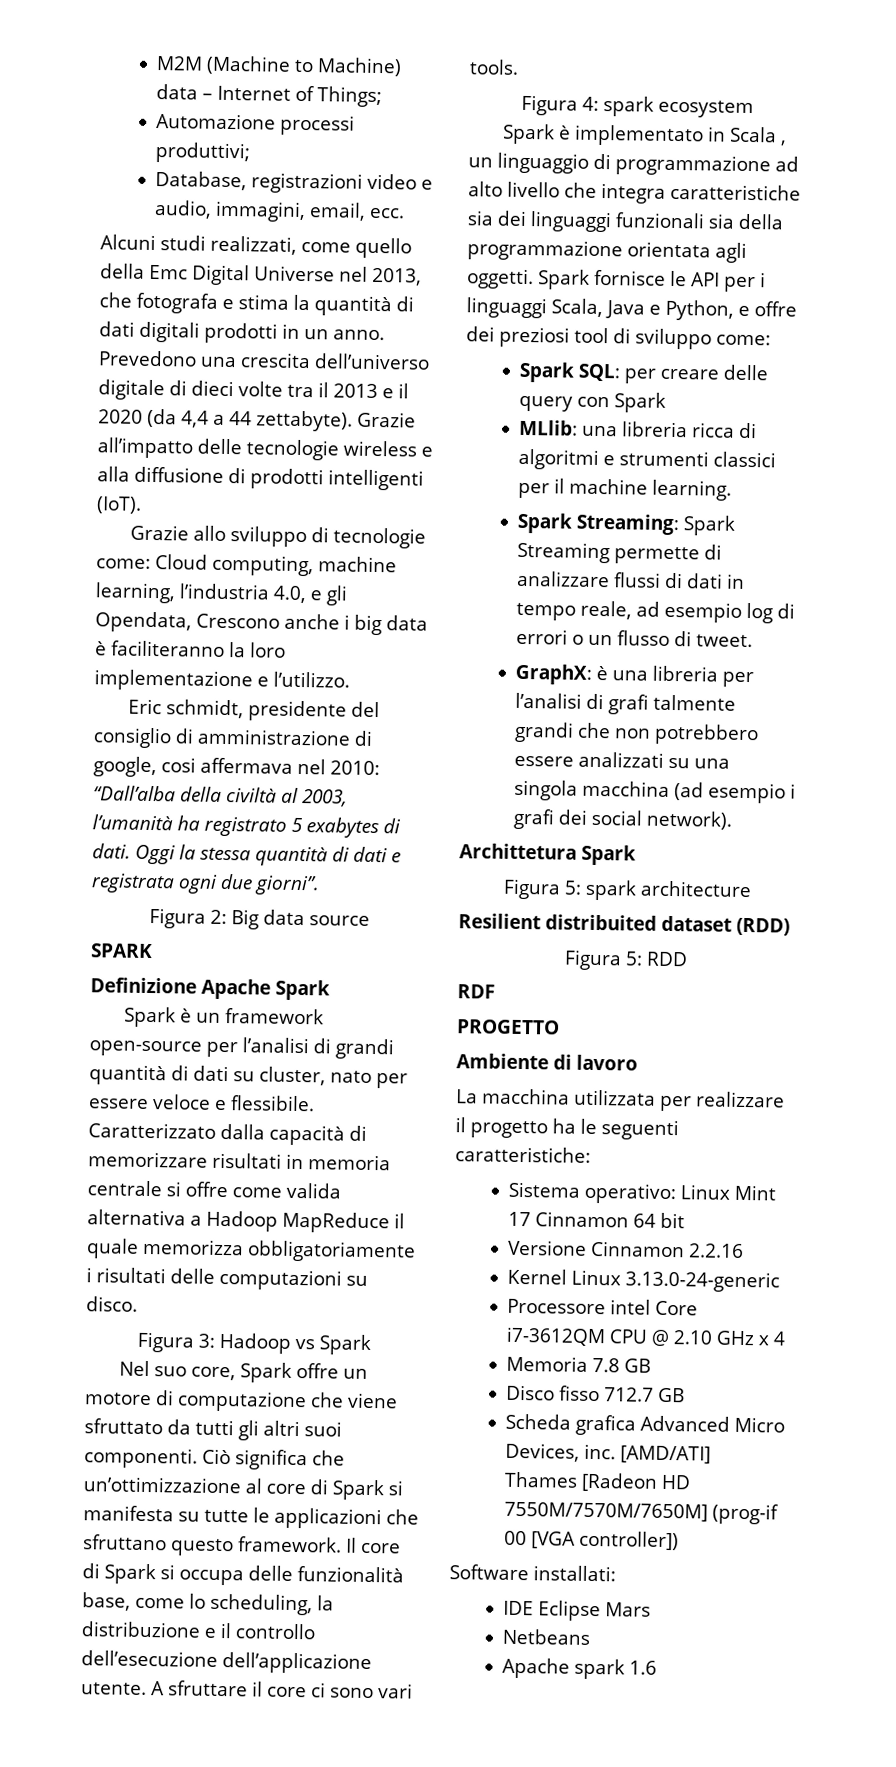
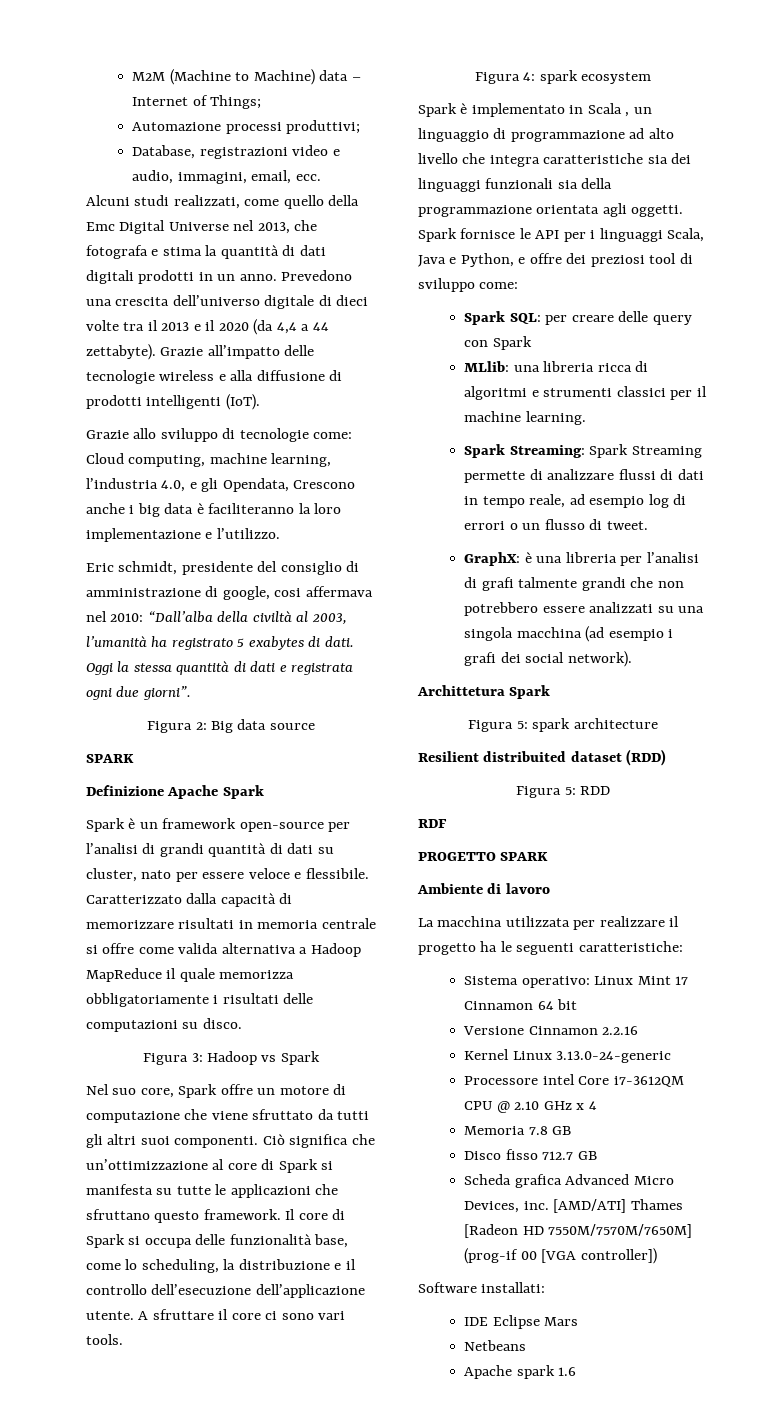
(560, 1027) none -> [500,852,549,861] SPARK

